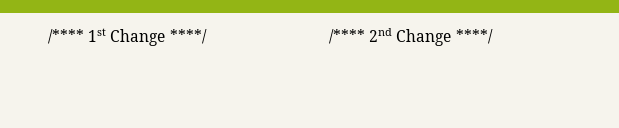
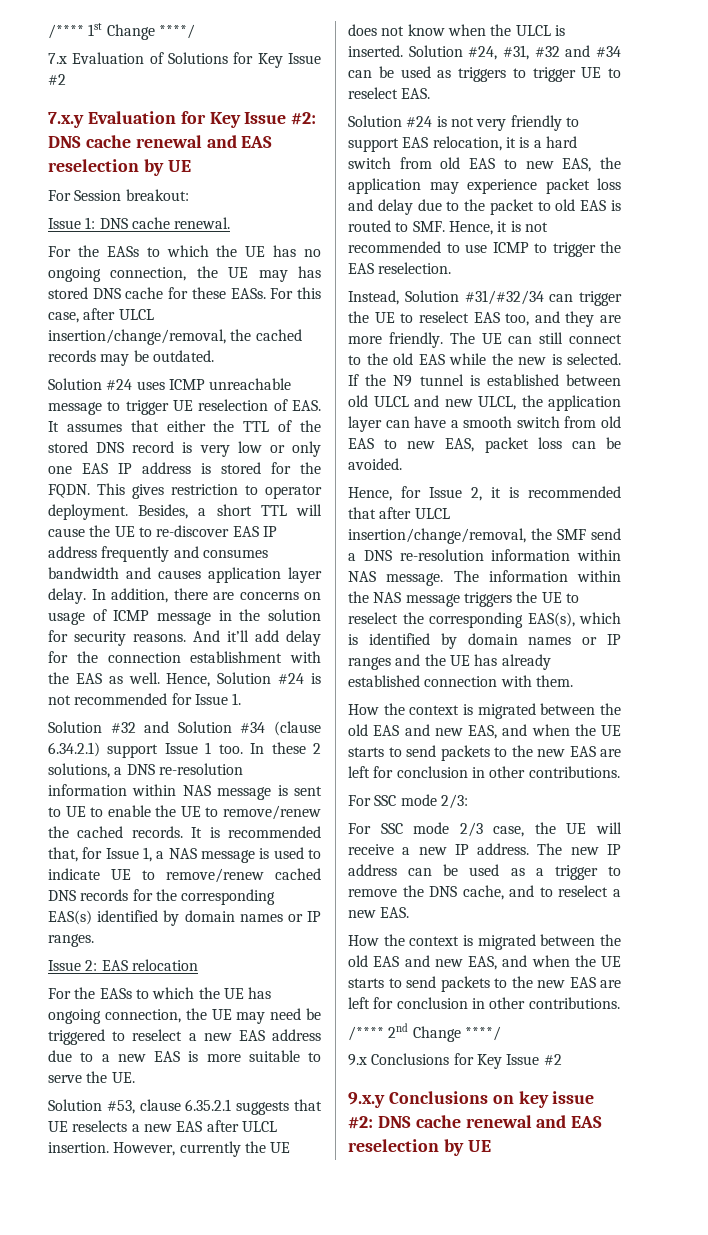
[329,28,493,46] /**** 2nd Change ****/ -> [48,52,322,68] [48,74,66,85] [48,111,317,128] [48,135,273,148] [48,159,191,176] [48,189,189,201] [48,217,231,229] [48,245,321,257] [48,266,321,282] [48,287,321,299] [48,308,154,323] [48,329,302,345] [48,350,214,366] [48,378,292,390] [48,399,321,415] [48,420,321,432] [48,441,321,457] [48,462,321,474] [48,483,322,499] [48,504,322,520] [48,525,277,537] [48,546,268,562] [48,567,322,583] [48,588,321,604] [48,609,321,625] [48,630,321,646] [48,651,321,663] [48,672,321,687] [48,693,242,705] [48,721,321,736] [48,742,321,758] [48,763,243,778] [48,784,322,800] [48,805,321,820] [48,826,321,838] [48,847,321,863] [48,868,321,883] [48,889,276,905] [48,910,321,926] [48,934,94,947] [48,959,198,971] [48,987,272,999] [48,1008,321,1024] [48,1029,321,1045] [48,1050,321,1062] [48,1071,135,1083] [48,1099,322,1115] [48,1120,277,1132] [48,1141,291,1157] [348,24,565,36] [348,45,621,60] [348,66,621,82] [348,87,431,99] [348,115,579,131] [348,136,577,152] [348,157,621,172] [348,178,621,194] [348,199,621,215] [348,220,548,235] [348,241,621,257] [348,262,452,274] [348,290,622,306] [348,311,621,327] [348,332,622,348] [348,353,621,365] [348,374,621,387] [348,395,621,411] [348,416,621,432] [348,437,621,453] [348,458,402,470] [348,486,621,501] [348,507,450,519] [348,528,621,544] [348,549,621,561] [348,570,621,586] [348,591,579,607] [348,612,621,628] [348,633,621,649] [348,654,551,670] [348,675,573,687] [348,703,621,719] [348,724,621,739] [348,745,621,761] [348,766,620,778] [348,794,468,809] [348,822,622,837] [348,843,621,855] [348,864,621,880] [348,885,621,900] [348,907,410,918] [348,934,621,950] [348,955,621,970] [348,976,621,992] [348,997,620,1009] [348,1023,501,1042] [348,1053,562,1069] [348,1091,595,1108] [348,1115,603,1129] [348,1139,491,1156] 7.x Evaluation of Solutions for Key Issue #2 // 7.x.y Evaluation for Key Issue #2: DNS cache renewal and EAS reselection by UE // For Session breakout: // Issue 1: DNS cache renewal. // For the EASs to which the UE has no ongoing connection, the UE may has stored DNS cache for these EASs. For this case, after ULCL insertion/change/removal, the cached records may be outdated. // Solution #24 uses ICMP unreachable message to trigger UE reselection of EAS. It assumes that either the TTL of the stored DNS record is very low or only one EAS IP address is stored for the FQDN. This gives restriction to operator deployment. Besides, a short TTL will cause the UE to re-discover EAS IP address frequently and consumes bandwidth and causes application layer delay. In addition, there are concerns on usage of ICMP message in the solution for security reasons. And it’ll add delay for the connection establishment with the EAS as well. Hence, Solution #24 is not recommended for Issue 1. // Solution #32 and Solution #34 (clause 6.34.2.1) support Issue 1 too. In these 2 solutions, a DNS re-resolution information within NAS message is sent to UE to enable the UE to remove/renew the cached records. It is recommended that, for Issue 1, a NAS message is used to indicate UE to remove/renew cached DNS records for the corresponding EAS(s) identified by domain names or IP ranges. // Issue 2: EAS relocation // For the EASs to which the UE has ongoing connection, the UE may need be triggered to reselect a new EAS address due to a new EAS is more suitable to serve the UE. // Solution #53, clause 6.35.2.1 suggests that UE reselects a new EAS after ULCL insertion. However, currently the UE does not know when the ULCL is inserted. Solution #24, #31, #32 and #34 can be used as triggers to trigger UE to reselect EAS. // Solution #24 is not very friendly to support EAS relocation, it is a hard switch from old EAS to new EAS, the application may experience packet loss and delay due to the packet to old EAS is routed to SMF. Hence, it is not recommended to use ICMP to trigger the EAS reselection. // Instead, Solution #31/#32/34 can trigger the UE to reselect EAS too, and they are more friendly. The UE can still connect to the old EAS while the new is selected. If the N9 tunnel is established between old ULCL and new ULCL, the application layer can have a smooth switch from old EAS to new EAS, packet loss can be avoided. // Hence, for Issue 2, it is recommended that after ULCL insertion/change/removal, the SMF send a DNS re-resolution information within NAS message. The information within the NAS message triggers the UE to reselect the corresponding EAS(s), which is identified by domain names or IP ranges and the UE has already established connection with them. // How the context is migrated between the old EAS and new EAS, and when the UE starts to send packets to the new EAS are left for conclusion in other contributions. // For SSC mode 2/3: // For SSC mode 2/3 case, the UE will receive a new IP address. The new IP address can be used as a trigger to remove the DNS cache, and to reselect a new EAS. // How the context is migrated between the old EAS and new EAS, and when the UE starts to send packets to the new EAS are left for conclusion in other contributions. // /**** 2nd Change ****/ // 9.x Conclusions for Key Issue #2 // 9.x.y Conclusions on key issue #2: DNS cache renewal and EAS reselection by UE

